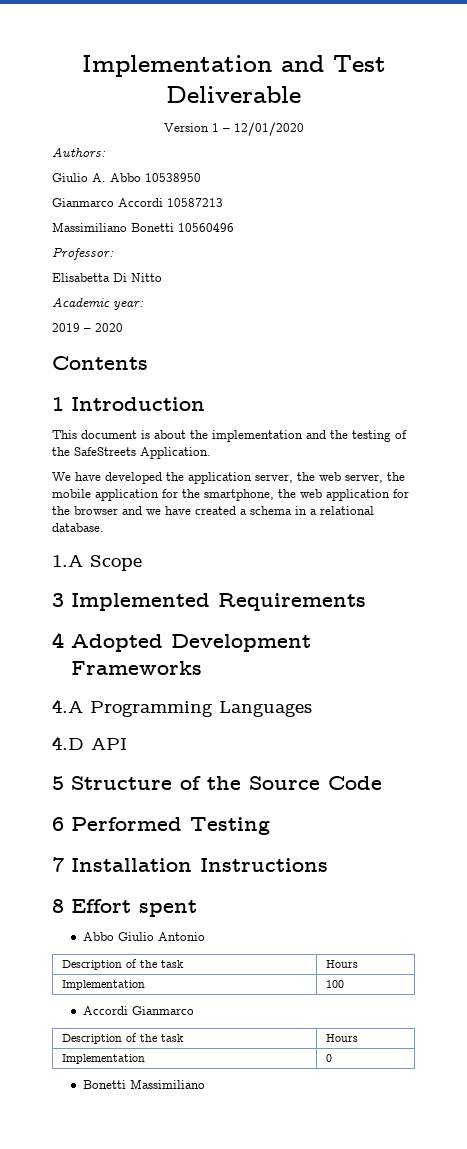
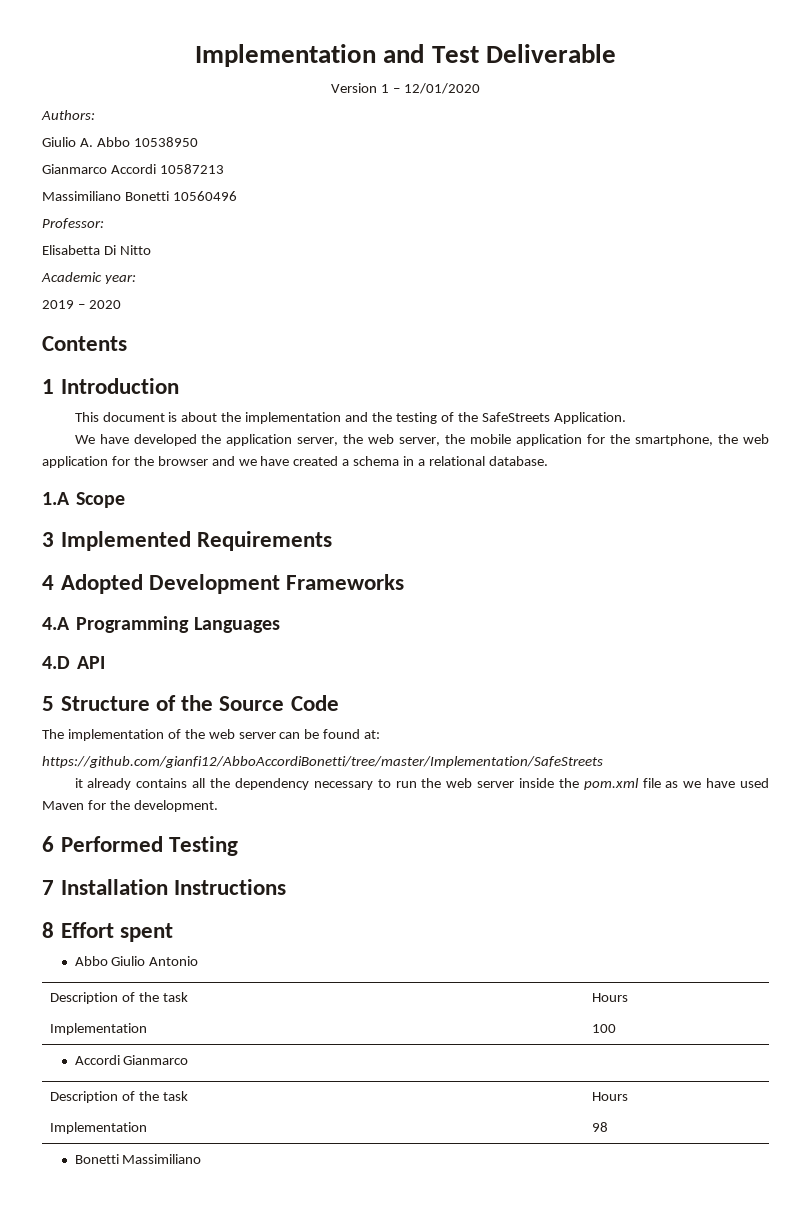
(382, 783) none -> [42,729,381,741] [42,756,603,768] [74,778,769,790] [42,800,218,812] // The implementation of the web server can be found at: // https://github.com/gianfi12/AbboAccordiBonetti/tree/master/Implementation/SafeStreets // it already contains all the dependency necessary to run the web server inside the pom.xml file as we have used Maven for the development.
[325,1054,332,1062] 0 -> [592,1122,609,1132] 98

